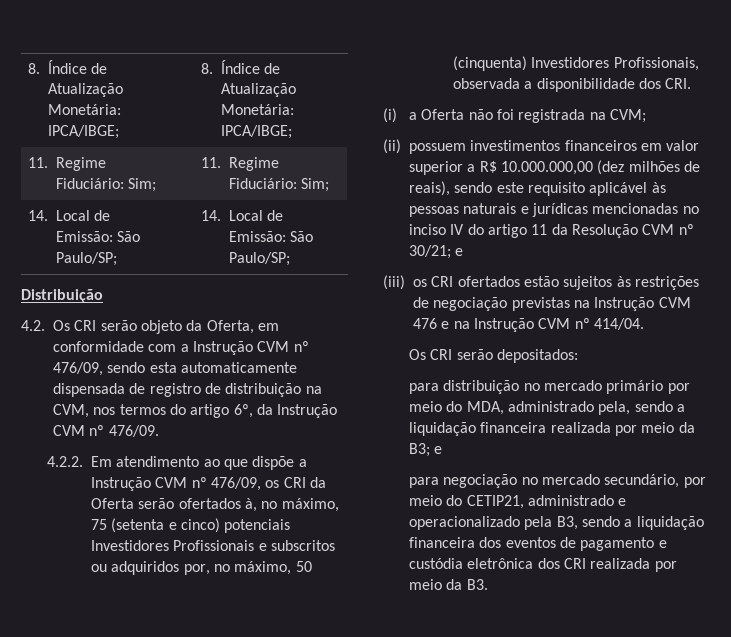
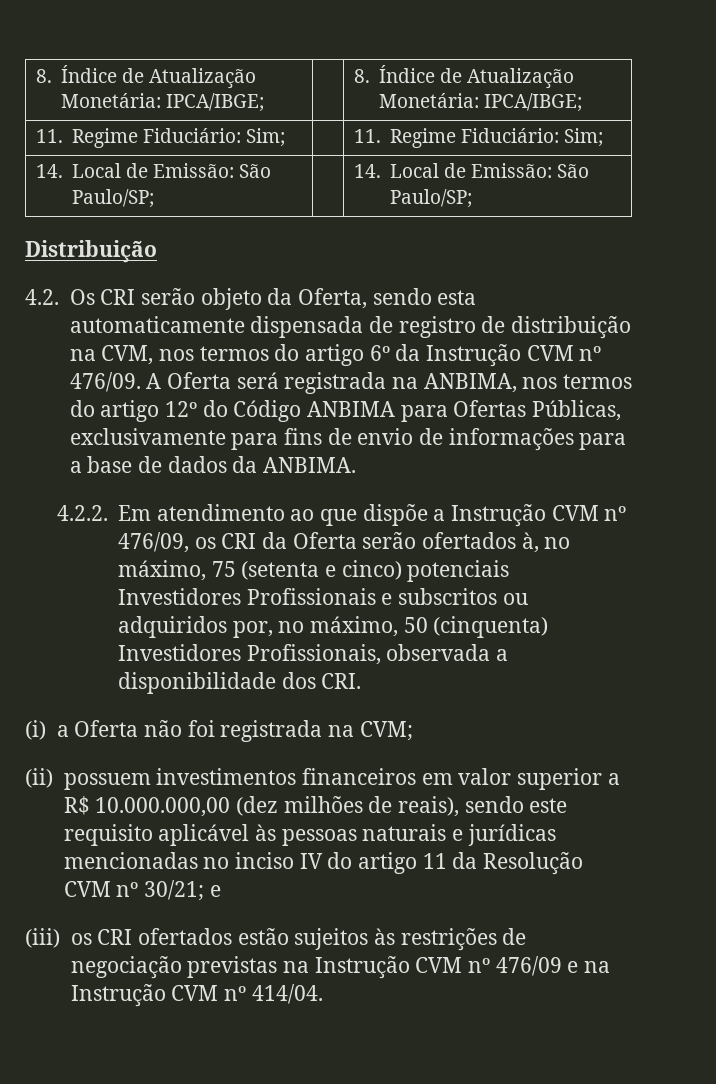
[257,323,279,331] [53,341,309,355] [53,362,103,376] em conformidade com a Instrução CVM nº 476/09, -> (367, 298) none
[233,404,253,418] 6º, -> [369,345,390,361] 6º
(159, 431) none -> [146,372,632,394] [69,400,621,422] [69,428,627,451] [69,456,356,473] A Oferta será registrada na ANBIMA, nos termos do artigo 12º do Código ANBIMA para Ofertas Públicas, exclusivamente para fins de envio de informações para a base de dados da ANBIMA.
[413,318,437,329] 476 -> [467,956,562,976] nº 476/09
[409,349,579,363] [409,380,690,394] [409,401,686,415] [409,422,695,436] [409,443,443,457] [409,474,706,488] [409,495,627,509] [409,516,704,530] [409,537,667,551] [409,558,677,572] [409,579,488,590] // Os CRI serão depositados: // para distribuição no mercado primário por meio do MDA, administrado pela, sendo a liquidação financeira realizada por meio da B3; e // para negociação no mercado secundário, por meio do CETIP21, administrado e operacionalizado pela B3, sendo a liquidação financeira dos eventos de pagamento e custódia eletrônica dos CRI realizada por meio da B3. -> (323, 994) none

